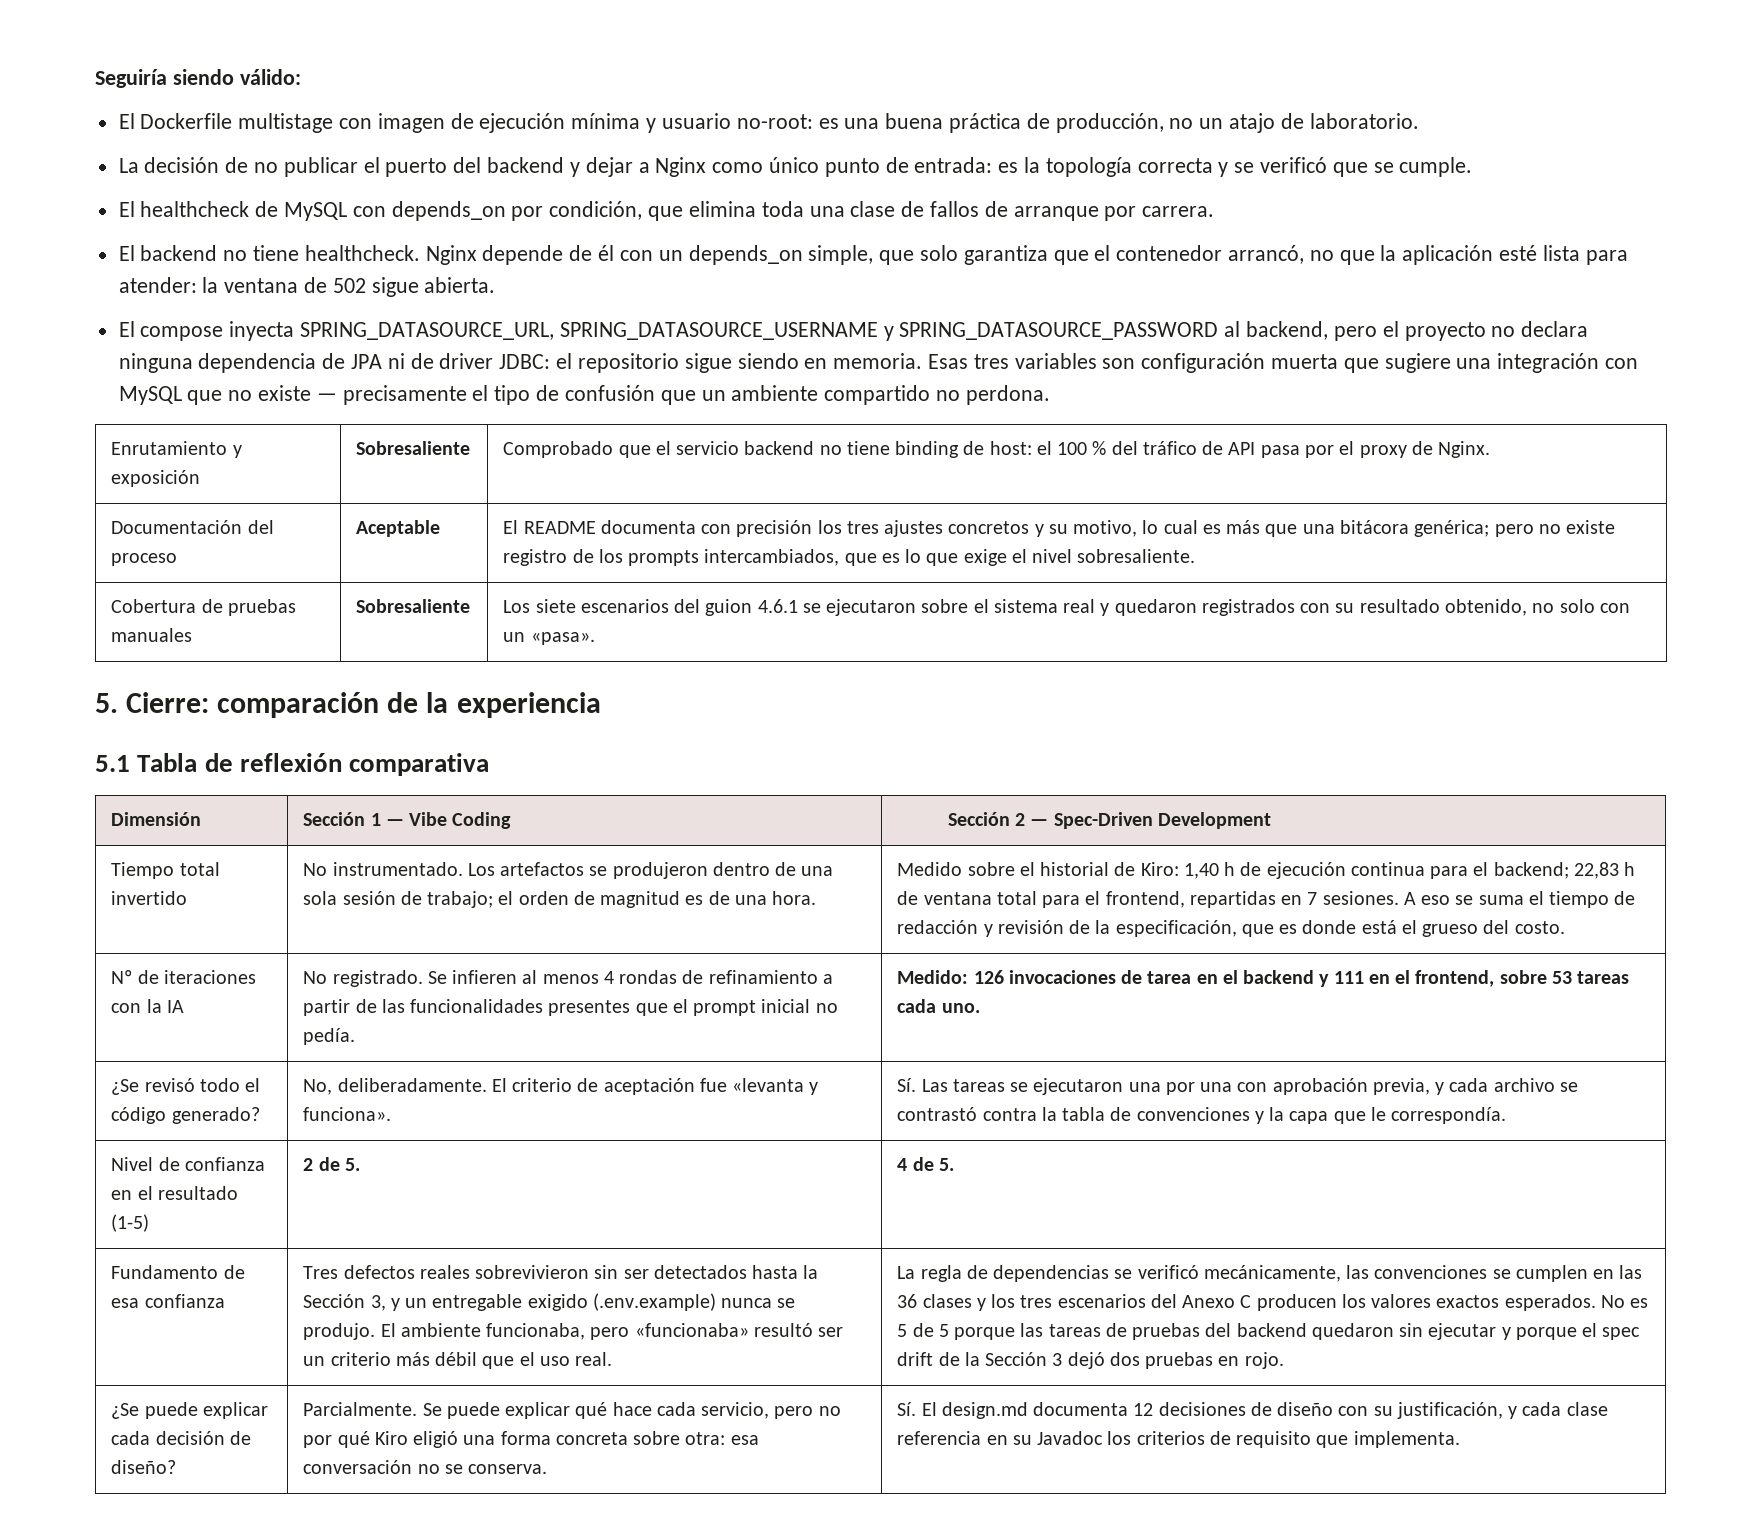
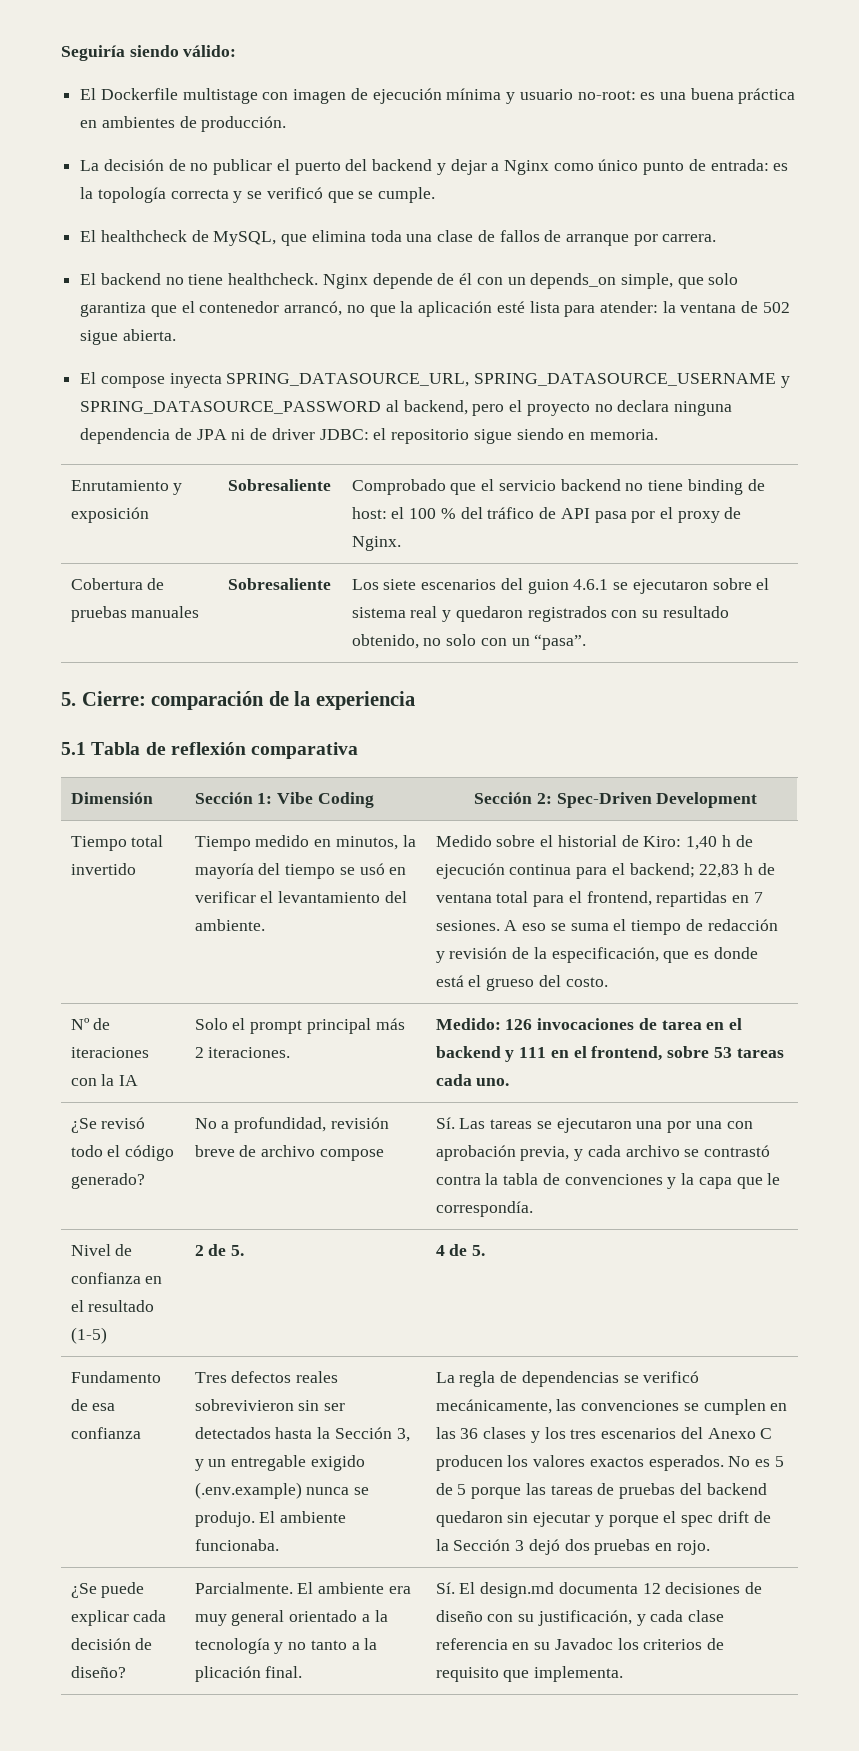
[1026,113,1419,133] de producción, no un atajo de laboratorio. -> [80,116,287,132] en ambientes de producción.
[284,201,643,221] MySQL con depends_on por condición, -> [213,231,277,246] MySQL,
[927,353,1638,373] [118,385,1050,405] Esas tres variables son configuración muerta que sugiere una integración con MySQL que no existe — precisamente el tipo de confusión que un ambiente compartido no perdona. -> (658, 434) none
[111,520,274,534] [111,553,178,566] [356,520,441,537] [503,520,1616,537] [503,549,1196,566] // Documentación del proceso | Aceptable | El README documenta con precisión los tres ajustes concretos y su motivo, lo cual es más que una bitácora genérica; pero no existe registro de los prompts intercambiados, que es lo que exige el nivel sobresaliente. -> (401, 543) none
[530,632,595,645] «pasa». -> [534,634,587,650] “pasa”.
[370,813,404,826] 1 — -> [257,793,273,804] 1:
[1015,813,1049,826] 2 — -> [536,793,552,804] 2:
[303,862,834,879] [303,891,817,908] No instrumentado. Los artefactos se produjeron dentro de una sola sesión de trabajo; el orden de magnitud es de una hora. -> [194,835,416,851] [194,863,407,879] [194,891,407,903] [194,919,265,931] Tiempo medido en minutos, la mayoría del tiempo se usó en verificar el levantamiento del ambiente.
[303,970,833,987] [303,999,838,1016] [303,1028,356,1045] No registrado. Se infieren al menos 4 rondas de refinamiento a partir de las funcionalidades presentes que el prompt inicial no pedía. -> [194,1018,405,1034] [194,1047,291,1058] Solo el prompt principal más 2 iteraciones.
[303,1078,819,1095] [303,1107,392,1121] No, deliberadamente. El criterio de aceptación fue «levanta y funciona». -> [194,1117,389,1133] [194,1145,384,1161] No a profundidad, revisión breve de archivo compose
[486,1323,844,1340] [303,1352,613,1369] funcionaba, pero «funcionaba» resultó ser un criterio más débil que el uso real. -> [194,1539,279,1551] funcionaba.
[422,1402,841,1419] [303,1431,759,1448] [303,1460,548,1474] Se puede explicar qué hace cada servicio, pero no por qué Kiro eligió una forma concreta sobre otra: esa conversación no se conserva. -> [297,1582,411,1594] [194,1610,388,1626] [194,1638,378,1654] [194,1666,303,1682] El ambiente era muy general orientado a la tecnología y no tanto a la plicación final.

